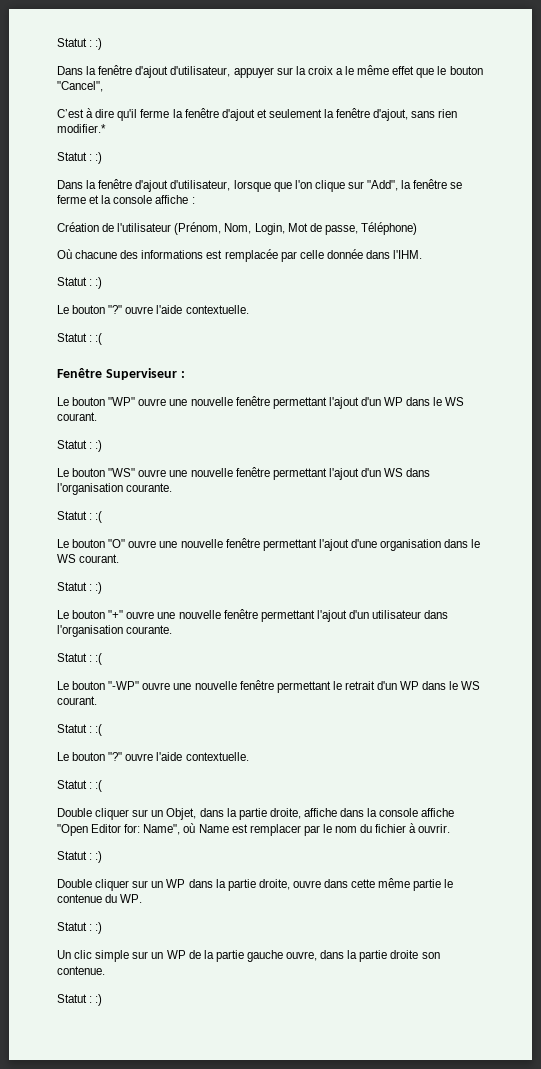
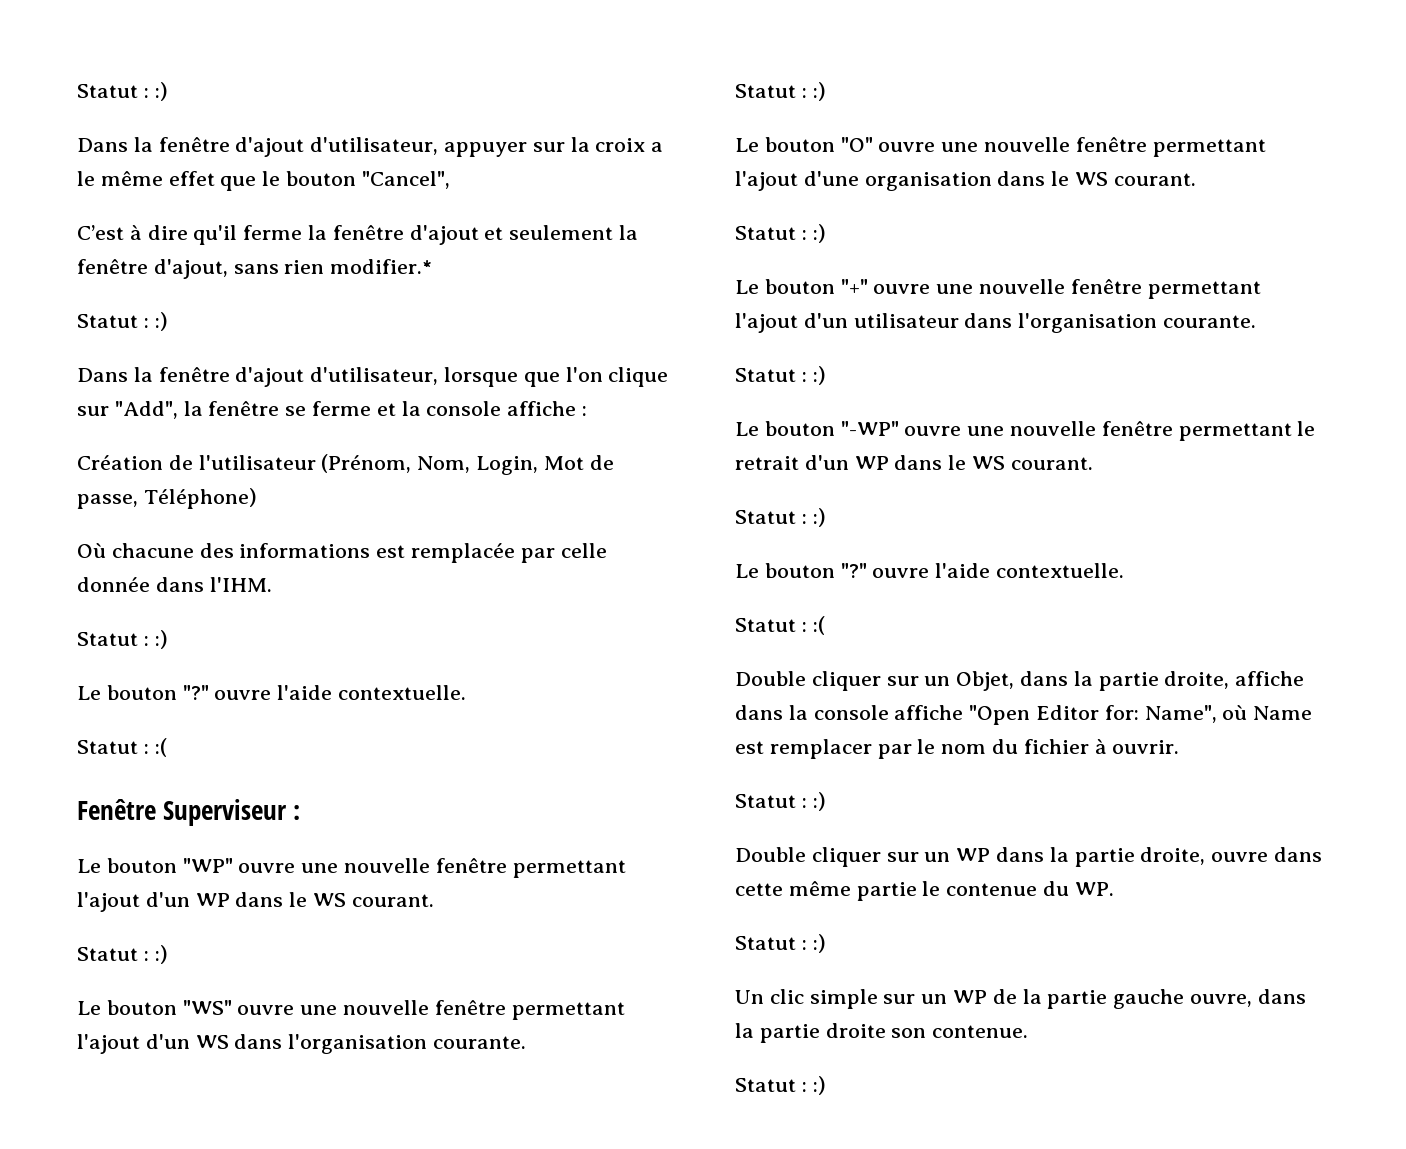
[95,511,103,523] :( -> [812,82,826,101] :)
[95,653,103,665] :( -> [812,366,826,385] :)
[95,724,103,736] :( -> [812,508,826,527] :)

